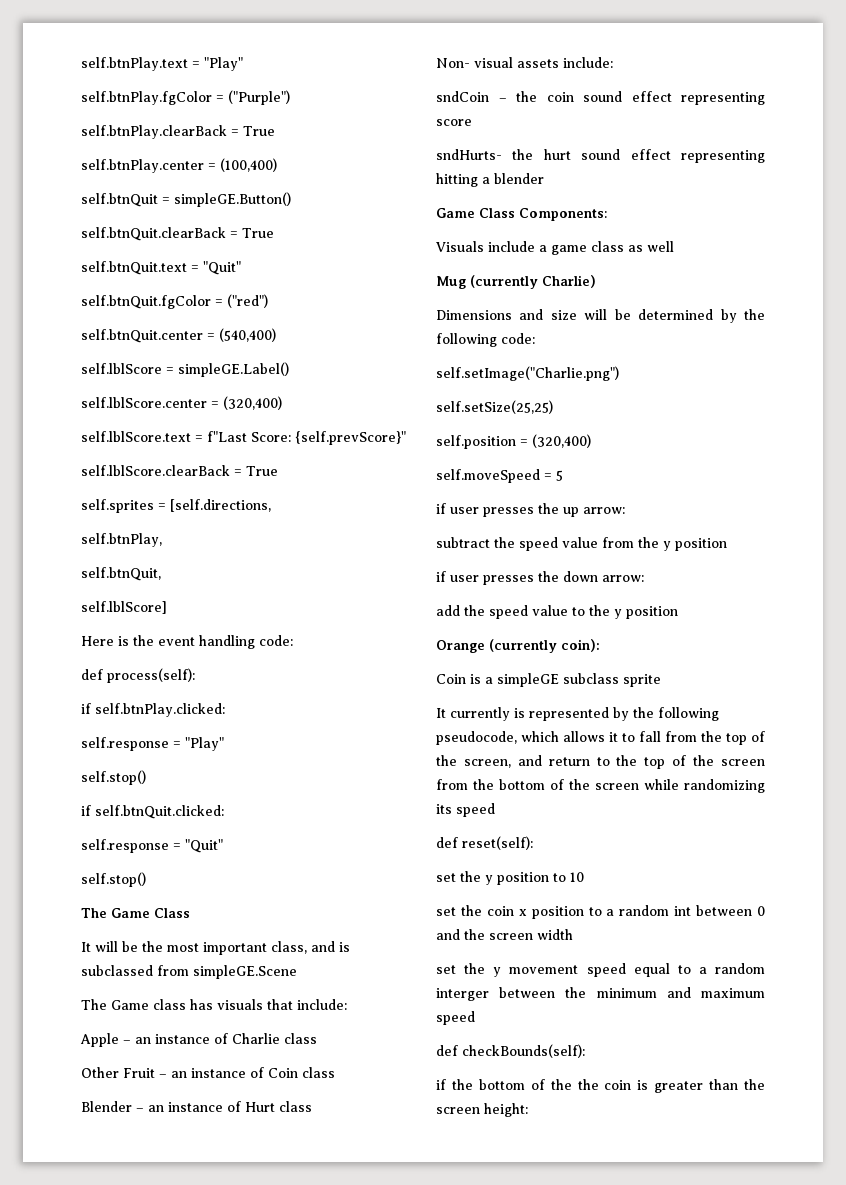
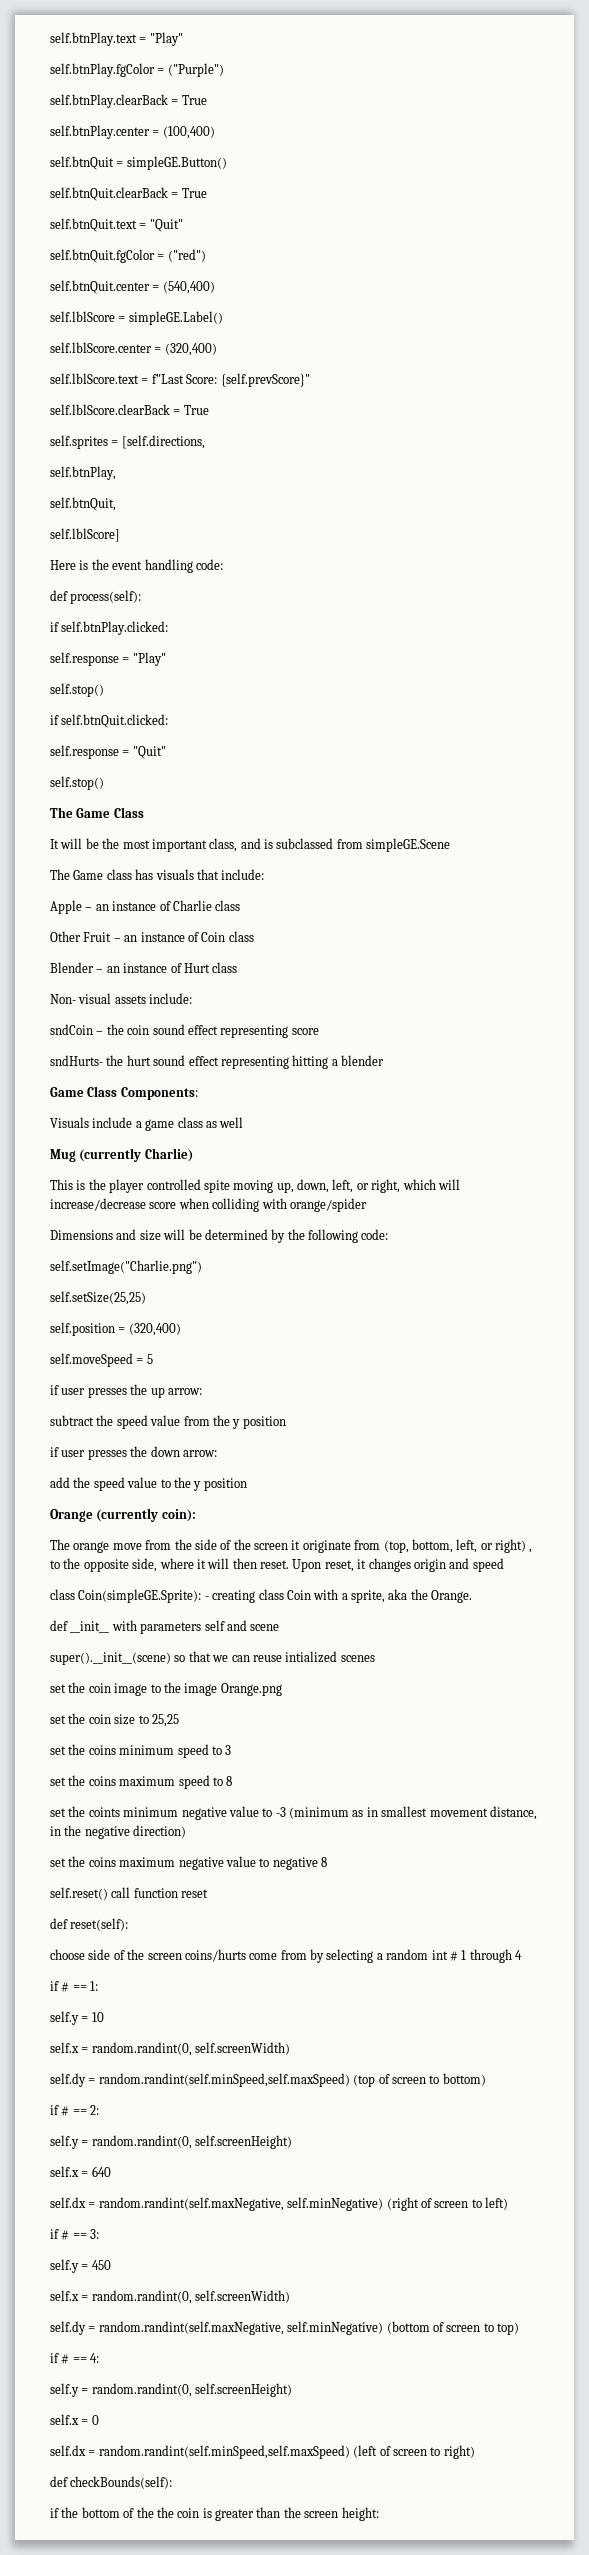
(596, 281) none -> [50,1179,460,1193] [50,1198,367,1212] // This is the player controlled spite moving up, down, left, or right, which will increase/decrease score when colliding with orange/spider
[436,673,661,687] [436,707,719,721] [436,731,765,745] [436,755,765,769] [436,779,765,793] [436,803,495,817] [436,836,533,850] [436,871,584,885] [436,905,765,919] [436,929,573,940] [436,963,765,977] [436,987,765,1001] [436,1011,475,1025] Coin is a simpleGE subclass sprite // It currently is represented by the following pseudocode, which allows it to fall from the top of the screen, and return to the top of the screen from the bottom of the screen while randomizing its speed // def reset(self): // set the y position to 10 // set the coin x position to a random int between 0 and the screen width // set the y movement speed equal to a random interger between the minimum and maximum speed -> [50,1539,533,1553] [50,1558,504,1572] [50,1589,473,1603] [50,1620,280,1634] [50,1651,375,1665] [50,1682,282,1696] [50,1713,179,1727] [50,1744,232,1758] [50,1775,233,1789] [50,1806,537,1820] [50,1825,187,1839] [50,1856,327,1870] [50,1887,209,1900] [50,1918,129,1931] [50,1949,522,1963] [50,1981,99,1992] [50,2011,104,2025] [50,2042,291,2056] [50,2073,486,2087] [50,2105,100,2116] [50,2135,293,2149] [50,2166,111,2177] [50,2197,508,2211] [50,2229,100,2240] [50,2259,111,2273] [50,2290,291,2304] [50,2321,519,2335] [50,2353,100,2364] [50,2383,293,2397] [50,2414,99,2425] [50,2445,475,2459] The orange move from the side of the screen it originate from (top, bottom, left, or right) , to the opposite side, where it will then reset. Upon reset, it changes origin and speed // class Coin(simpleGE.Sprite): - creating class Coin with a sprite, aka the Orange. // def __init__ with parameters self and scene // super().__init__(scene) so that we can reuse intialized scenes // set the coin image to the image Orange.png // set the coin size to 25,25 // set the coins minimum speed to 3 // set the coins maximum speed to 8 // set the coints minimum negative value to -3 (minimum as in smallest movement distance, in the negative direction) // set the coins maximum negative value to negative 8 // self.reset() call function reset // def reset(self): // choose side of the screen coins/hurts come from by selecting a random int # 1 through 4 // if # == 1: // self.y = 10 // self.x = random.randint(0, self.screenWidth) // self.dy = random.randint(self.minSpeed,self.maxSpeed) (top of screen to bottom) // if # == 2: // self.y = random.randint(0, self.screenHeight) // self.x = 640 // self.dx = random.randint(self.maxNegative, self.minNegative) (right of screen to left) // if # == 3: // self.y = 450 // self.x = random.randint(0, self.screenWidth) // self.dy = random.randint(self.maxNegative, self.minNegative) (bottom of screen to top) // if # == 4: // self.y = random.randint(0, self.screenHeight) // self.x = 0 // self.dx = random.randint(self.minSpeed,self.maxSpeed) (left of screen to right)

